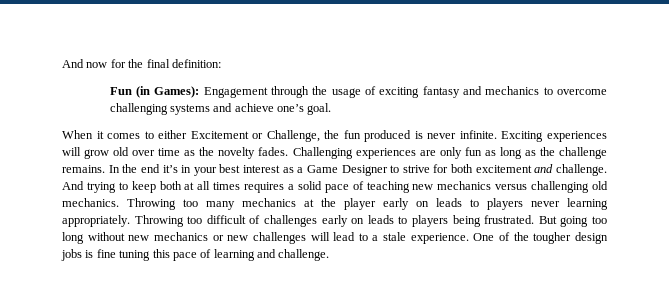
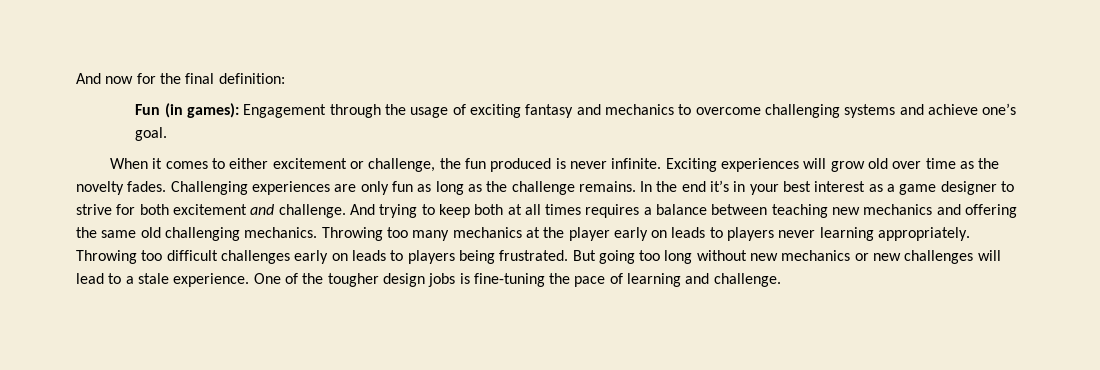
[154,86,200,98] Games): -> [187,103,240,118] games):
[190,130,320,142] Excitement or Challenge, -> [272,158,436,172] excitement or challenge,
[306,165,388,176] Game Designer -> [899,181,997,195] game designer
[297,181,609,193] solid pace of teaching new mechanics versus challenging old -> [656,204,1018,218] [76,227,240,241] balance between teaching new mechanics and offering the same old challenging
[249,215,261,224] of -> (218, 255) none
[96,249,170,261] fine tuning this -> [473,273,571,287] fine-tuning the

